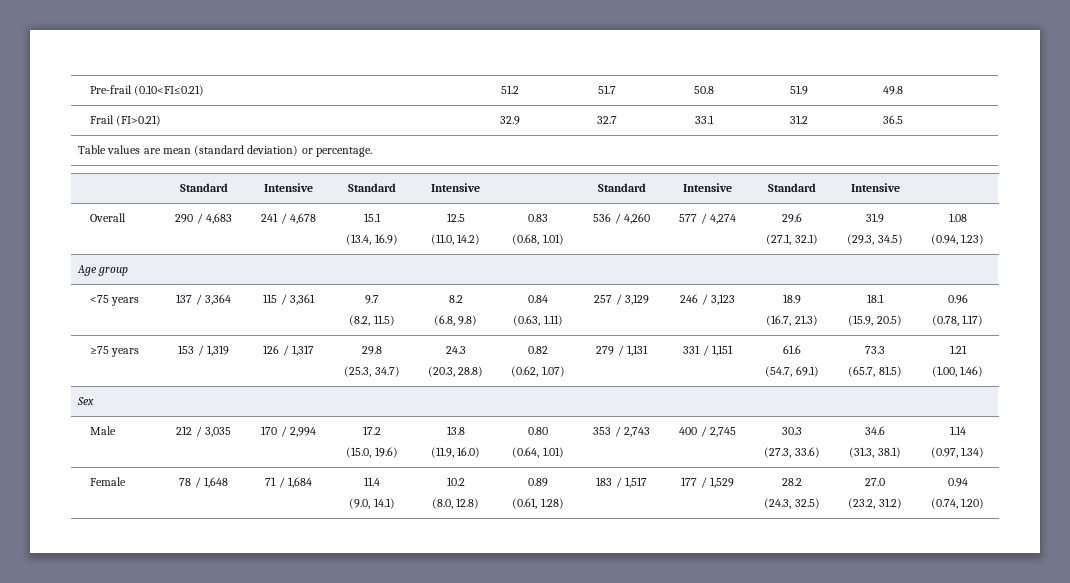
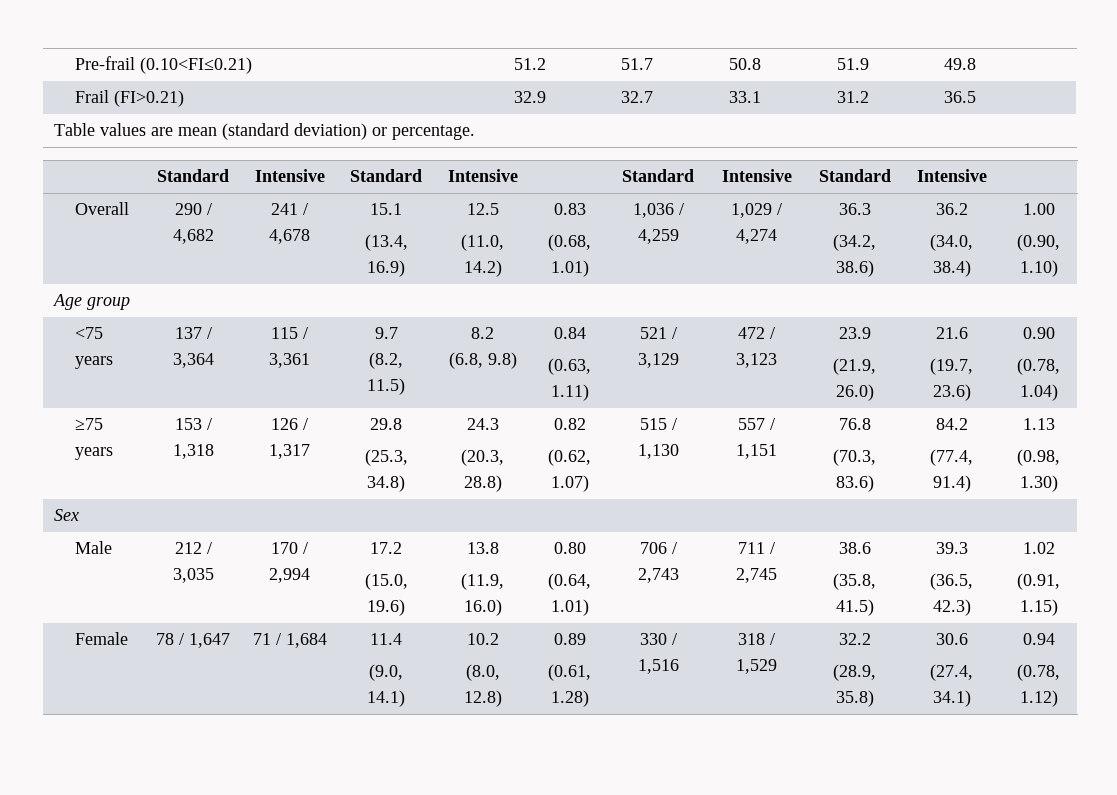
[205,213,232,224] 4,683 -> [172,229,214,244] 4,682
[593,213,650,224] [679,213,736,224] [782,213,802,223] [766,234,818,245] [866,213,884,223] [847,234,903,245] [948,213,967,222] [930,234,985,245] 536 / 4,260 | 577 / 4,274 | 29.6 // (27.1, 32.1) | 31.9 // (29.3, 34.5) | 1.08 // (0.94, 1.23) -> [632,203,684,218] [637,229,679,244] [731,203,782,218] [736,229,777,244] [838,203,871,215] [833,234,876,251] [835,260,874,277] [935,203,968,215] [930,234,973,251] [932,260,971,277] [1022,203,1055,215] [1017,234,1060,251] [1019,260,1058,277] 1,036 / 4,259 | 1,029 / 4,274 | 36.3 // (34.2, 38.6) | 36.2 // (34.0, 38.4) | 1.00 // (0.90, 1.10)
[594,295,613,303] 257 -> [639,327,667,339] 521
[680,294,699,303] 246 -> [738,327,765,339] 472
[783,294,801,304] [766,315,818,326] [867,294,884,303] [848,315,902,326] [947,294,968,304] [931,315,984,326] 18.9 // (16.7, 21.3) | 18.1 // (15.9, 20.5) | 0.96 // (0.78, 1.17) -> [838,327,871,339] [833,358,876,375] [835,384,874,401] [935,327,968,339] [930,358,973,375] [932,384,971,401] [1022,327,1055,339] [1017,358,1060,375] [1019,384,1058,401] 23.9 // (21.9, 26.0) | 21.6 // (19.7, 23.6) | 0.90 // (0.78, 1.04)
[206,345,229,356] 1,319 -> [172,444,214,459] 1,318
[374,366,400,377] 34.7) -> [367,475,405,492] 34.8)
[596,345,648,356] [683,345,733,356] [783,345,801,354] [765,366,819,377] [865,346,885,354] [848,366,902,377] [949,345,967,354] [931,366,984,377] 279 / 1,131 | 331 / 1,151 | 61.6 // (54.7, 69.1) | 73.3 // (65.7, 81.5) | 1.21 // (1.00, 1.46) -> [639,418,677,430] [637,444,679,459] [738,418,775,430] [736,444,777,459] [838,418,871,430] [833,449,876,466] [835,475,874,492] [935,418,968,430] [930,449,973,466] [932,475,971,492] [1022,418,1055,430] [1017,449,1060,466] [1019,475,1058,492] 515 / 1,130 | 557 / 1,151 | 76.8 // (70.3, 83.6) | 84.2 // (77.4, 91.4) | 1.13 // (0.98, 1.30)
[593,427,612,435] 353 -> [639,542,667,554] 706
[679,427,698,435] 400 -> [738,542,765,554] 711
[782,427,802,435] [764,447,820,458] [865,426,885,435] [849,447,901,458] [949,426,966,435] [930,447,985,458] 30.3 // (27.3, 33.6) | 34.6 // (31.3, 38.1) | 1.14 // (0.97, 1.34) -> [838,542,871,554] [833,573,876,590] [835,599,874,616] [935,542,968,554] [930,573,973,590] [932,599,971,616] [1022,542,1055,554] [1017,573,1060,590] [1019,599,1058,616] 38.6 // (35.8, 41.5) | 39.3 // (36.5, 42.3) | 1.02 // (0.91, 1.15)
[203,477,228,488] 1,648 -> [189,633,230,648] 1,647
[596,477,647,488] [681,477,734,488] [782,478,802,486] [764,498,820,509] [865,478,885,486] [848,498,902,509] 183 / 1,517 | 177 / 1,529 | 28.2 // (24.3, 32.5) | 27.0 // (23.2, 31.2) -> [639,633,677,645] [637,659,679,674] [738,633,775,645] [736,659,777,674] [838,633,871,645] [833,664,876,681] [835,690,874,707] [935,633,968,645] [930,664,973,681] [932,690,971,707] 330 / 1,516 | 318 / 1,529 | 32.2 // (28.9, 35.8) | 30.6 // (27.4, 34.1)
[930,498,985,509] (0.74, 1.20) -> [1017,664,1060,681] [1019,690,1058,707] (0.78, 1.12)

